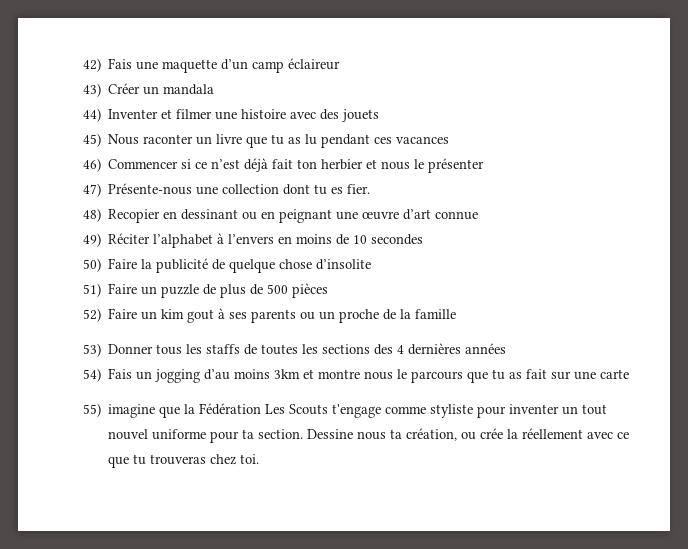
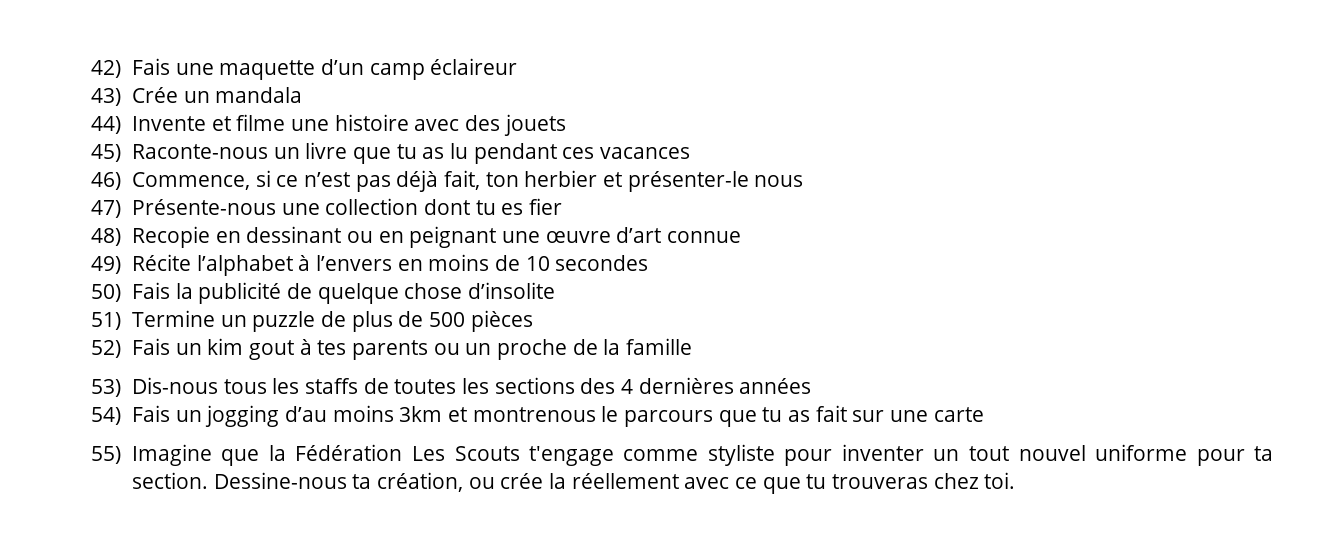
[107,83,140,94] Créer -> [131,87,178,103] Crée
[107,109,212,119] Inventer et filmer -> [131,114,286,131] Invente et filme
[107,134,193,145] Nous raconter -> [131,144,268,159] Raconte-nous
[107,159,178,169] Commencer -> [131,172,250,190] Commence,
[243,158,293,172] déjà fait -> [355,170,481,192] pas déjà fait,
[380,158,484,173] nous le présenter -> [627,171,804,192] présenter-le nous
[346,184,370,194] fier. -> [529,198,563,215] fier
[107,209,160,223] Recopier -> [131,226,210,248] Recopie
[107,233,150,244] Réciter -> [131,254,191,271] Récite
[107,258,137,269] Faire -> [131,282,170,299] Fais
[107,283,137,294] Faire -> [131,310,215,327] Termine
[107,308,137,319] Faire -> [131,338,170,355] Fais
[228,312,247,319] ses -> [317,340,347,355] tes
[107,344,153,354] Donner -> [131,377,218,394] Dis-nous
[317,369,393,380] montre nous -> [472,407,596,422] montrenous
[107,404,155,418] imagine -> [131,444,212,466] Imagine
[306,429,386,440] Dessine nous -> [213,472,347,489] Dessine-nous

